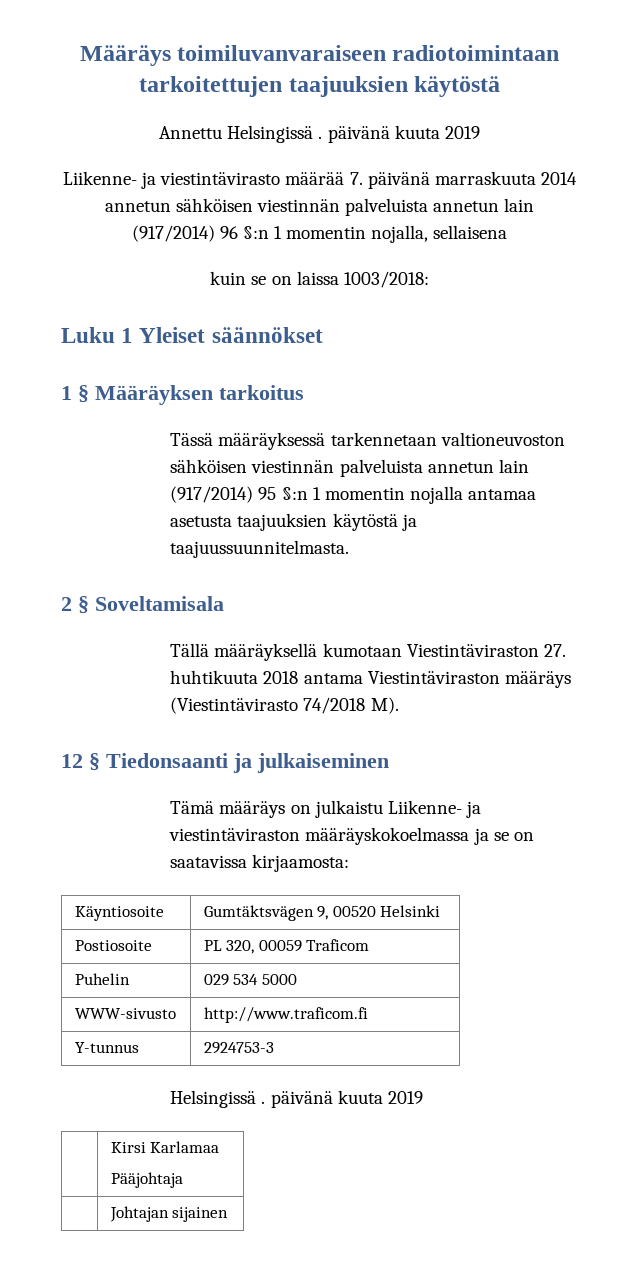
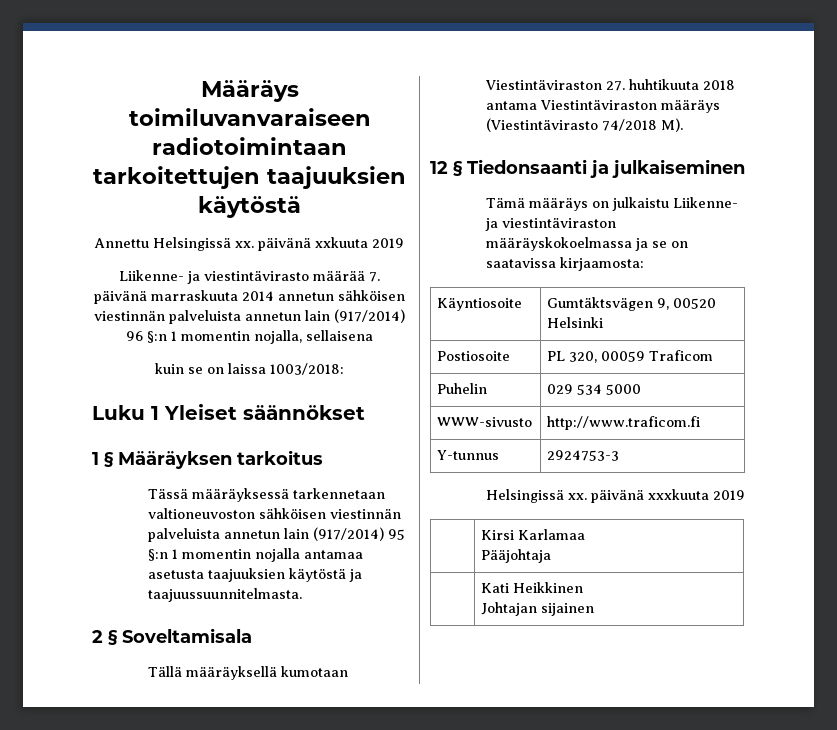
[318,125,440,143] . päivänä kuuta -> [235,237,368,251] xx. päivänä xxkuuta
[261,1090,383,1108] . päivänä kuuta -> [567,489,709,503] xx. päivänä xxxkuuta
(183, 1180) none -> [481,582,584,593] Kati Heikkinen //

